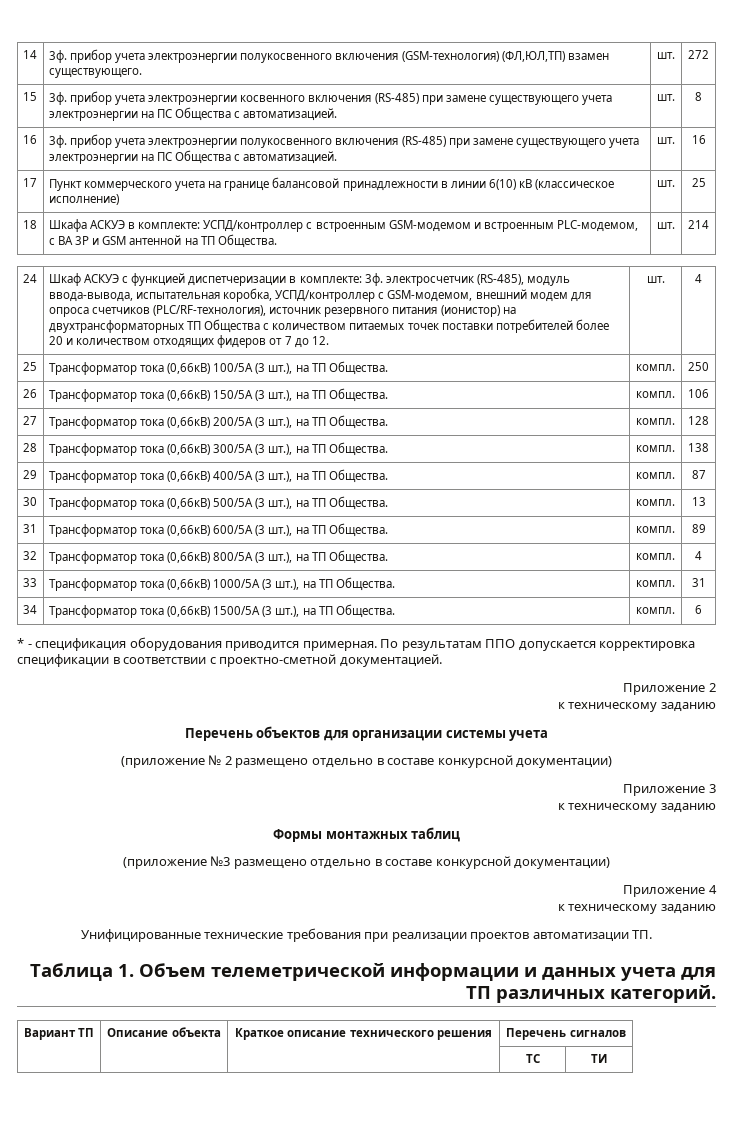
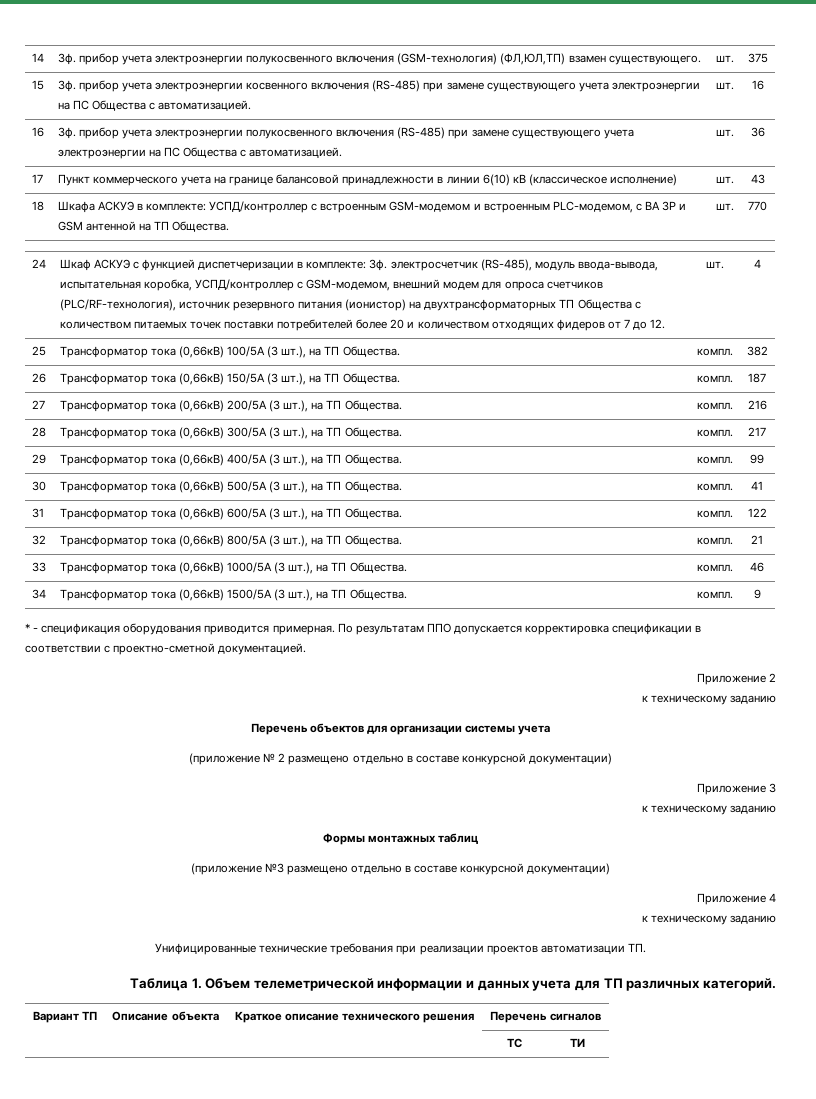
[688,50,709,59] 272 -> [747,53,768,63] 375
[695,92,702,101] 8 -> [751,80,764,90] 16
[691,135,706,144] 16 -> [750,127,765,137] 36
[691,178,706,187] 25 -> [750,174,765,184] 43
[688,220,709,229] 214 -> [748,201,767,211] 770
[688,362,709,371] 250 -> [746,346,768,356] 382
[688,389,709,398] 106 -> [748,373,766,383] 187
[688,416,709,425] 128 -> [747,400,767,410] 216
[688,443,709,452] 138 -> [748,427,766,436] 217
[691,470,706,479] 87 -> [750,454,764,464] 99
[691,497,706,506] 13 -> [751,481,763,490] 41
[691,524,706,533] 89 -> [747,508,767,517] 122
[695,551,702,560] 4 -> [751,535,763,544] 21
[691,578,706,587] 31 -> [750,562,764,572] 46
[695,605,702,614] 6 -> [753,589,761,599] 9

